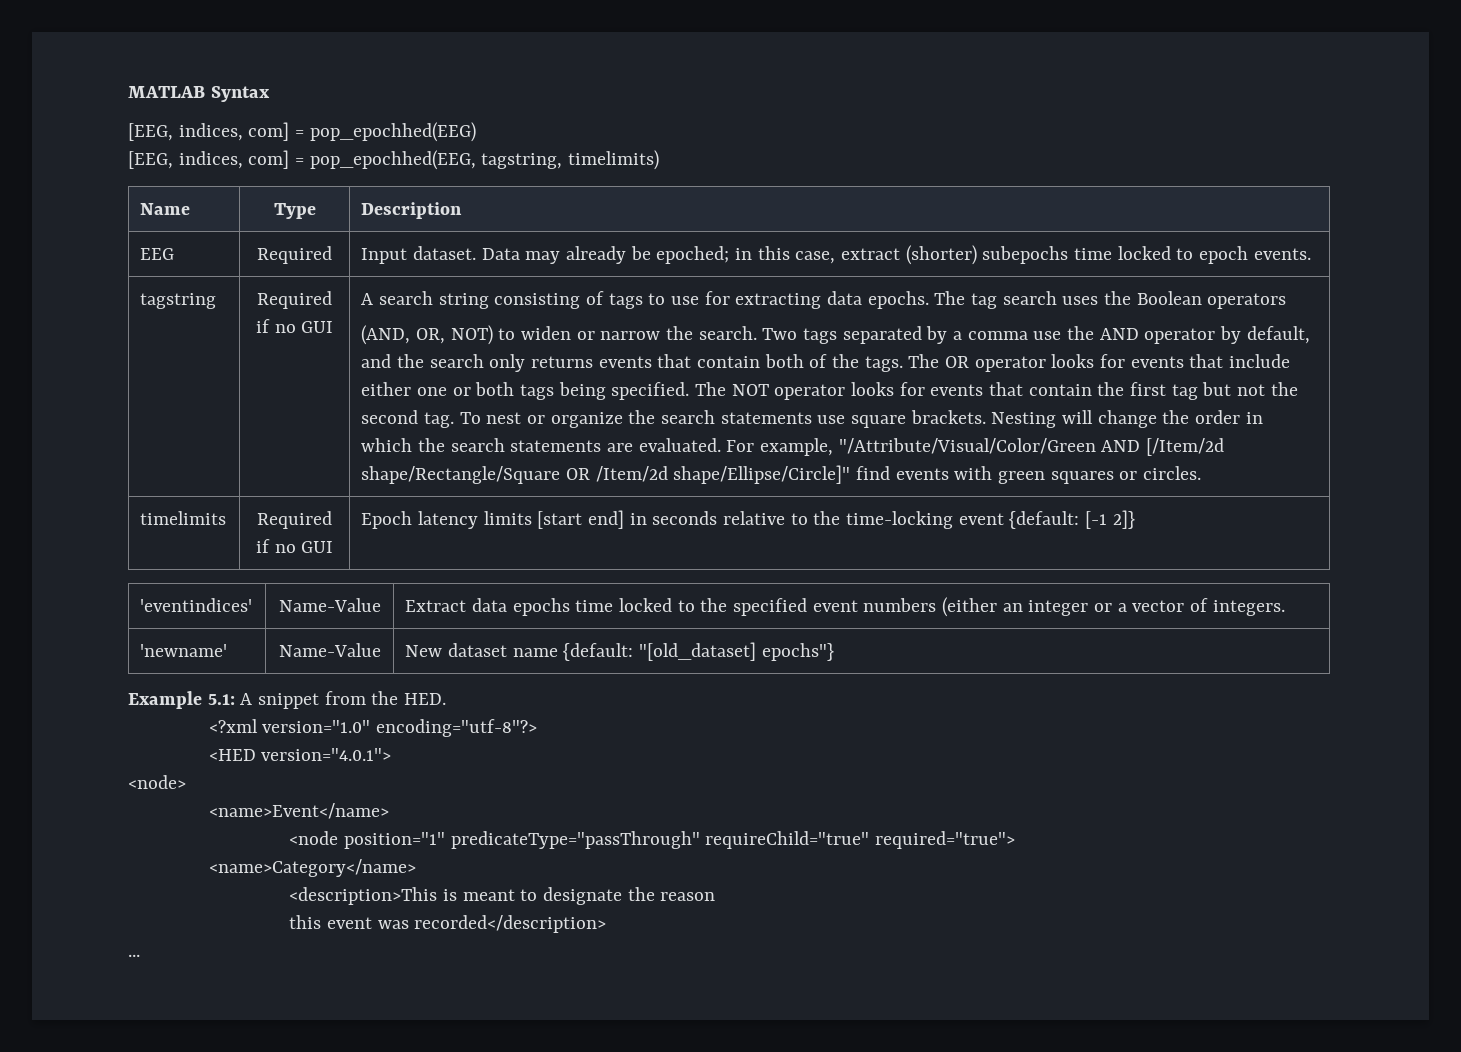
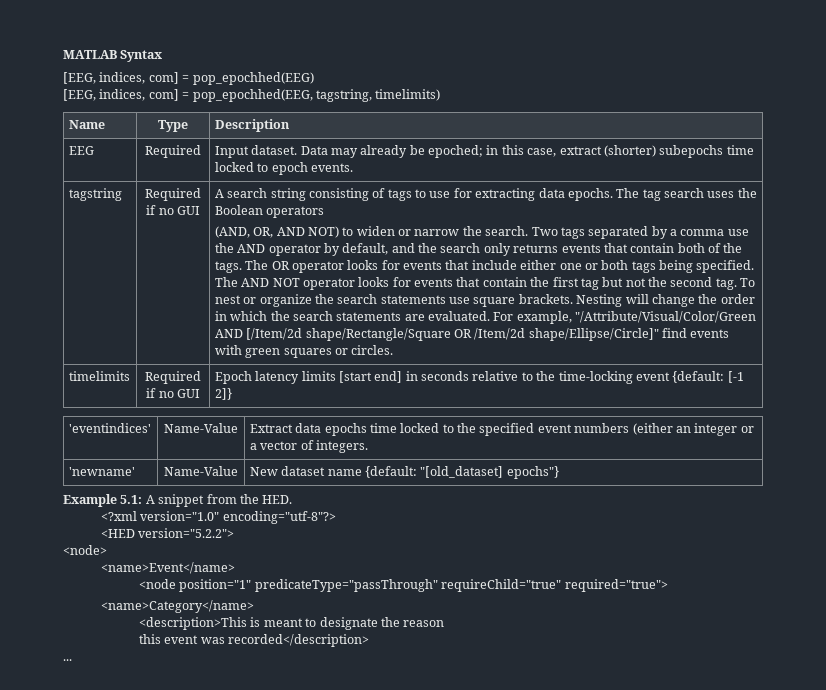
(446, 336) none -> [276,227,305,236] AND
(727, 389) none -> [241,278,270,287] AND
[261,748,392,761] version="4.0.1"> -> [138,528,235,538] version="5.2.2">

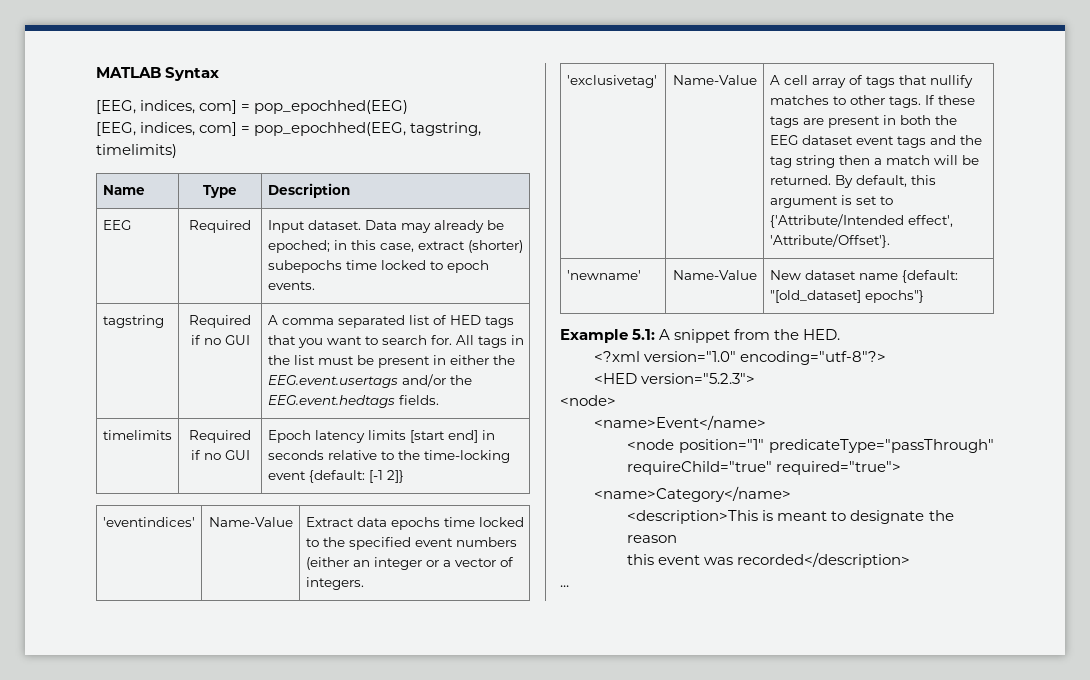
[227,188,757,201] [214,205,325,218] [214,226,749,239] [214,243,743,256] [214,260,755,273] [214,277,756,290] [214,294,755,307] [214,311,757,324] [214,328,730,341] [214,345,394,358] search string consisting of tags to use for extracting data epochs. The tag search uses the Boolean operators // (AND, OR, AND NOT) to widen or narrow the search. Two tags separated by a comma use the AND operator by default, and the search only returns events that contain both of the tags. The OR operator looks for events that include either one or both tags being specified. The AND NOT operator looks for events that contain the first tag but not the second tag. To nest or organize the search statements use square brackets. Nesting will change the order in which the search statements are evaluated. For example, "/Attribute/Visual/Color/Green AND [/Item/2d shape/Rectangle/Square OR /Item/2d shape/Ellipse/Circle]" find events with green squares or circles. -> [281,315,514,328] [267,335,524,348] [267,355,515,368] [267,374,472,388] [267,395,439,408] comma separated list of HED tags that you want to search for. All tags in the list must be present in either the EEG.event.usertags and/or the EEG.event.hedtags fields.
(368, 446) none -> [566,75,657,88] [672,75,757,85] [769,75,973,88] [769,95,975,108] [769,115,957,128] [769,135,982,148] [769,155,979,168] [769,175,936,188] [769,195,893,208] [769,214,953,228] [769,234,890,248] // 'exclusivetag' | Name-Value | A cell array of tags that nullify matches to other tags. If these tags are present in both the EEG dataset event tags and the tag string then a match will be returned. By default, this argument is set to {'Attribute/Intended effect', 'Attribute/Offset'}.
[138,528,235,538] version="5.2.2"> -> [640,373,755,384] version="5.2.3">

